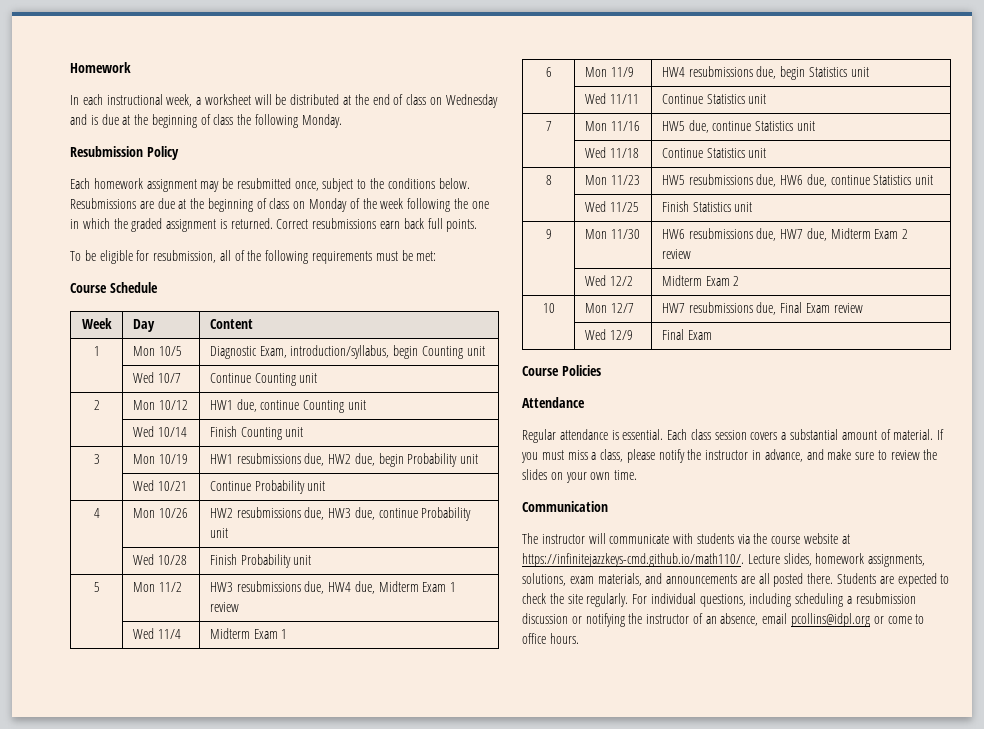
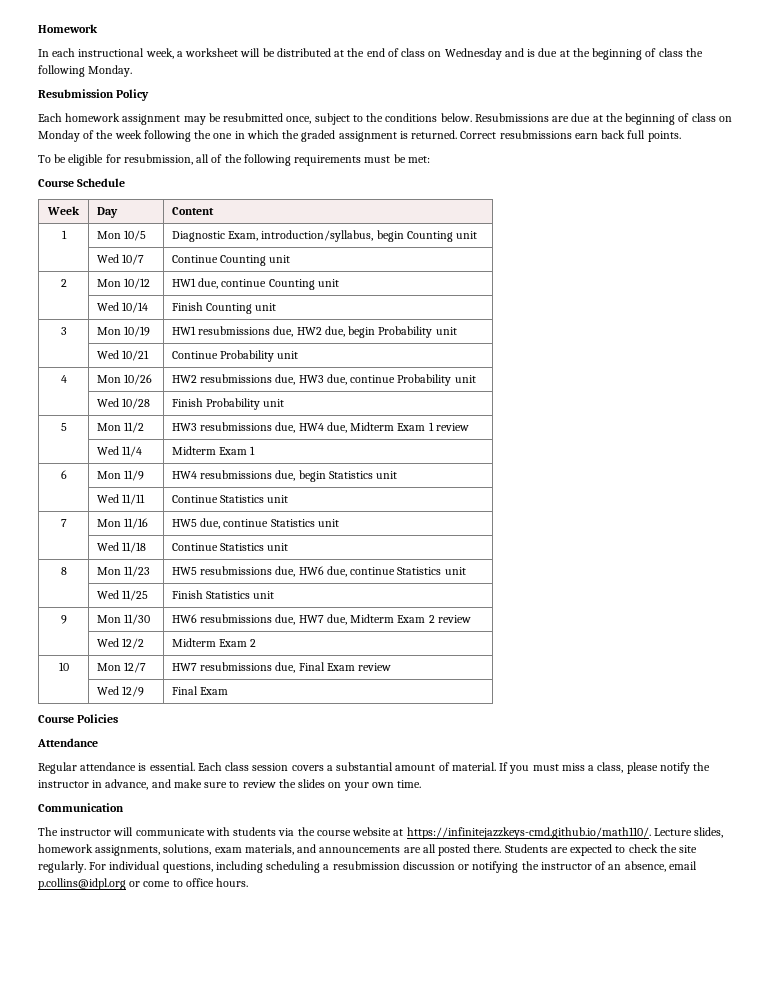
[791,613,871,627] pcollins@idpl.org -> [38,878,126,890] p.collins@idpl.org

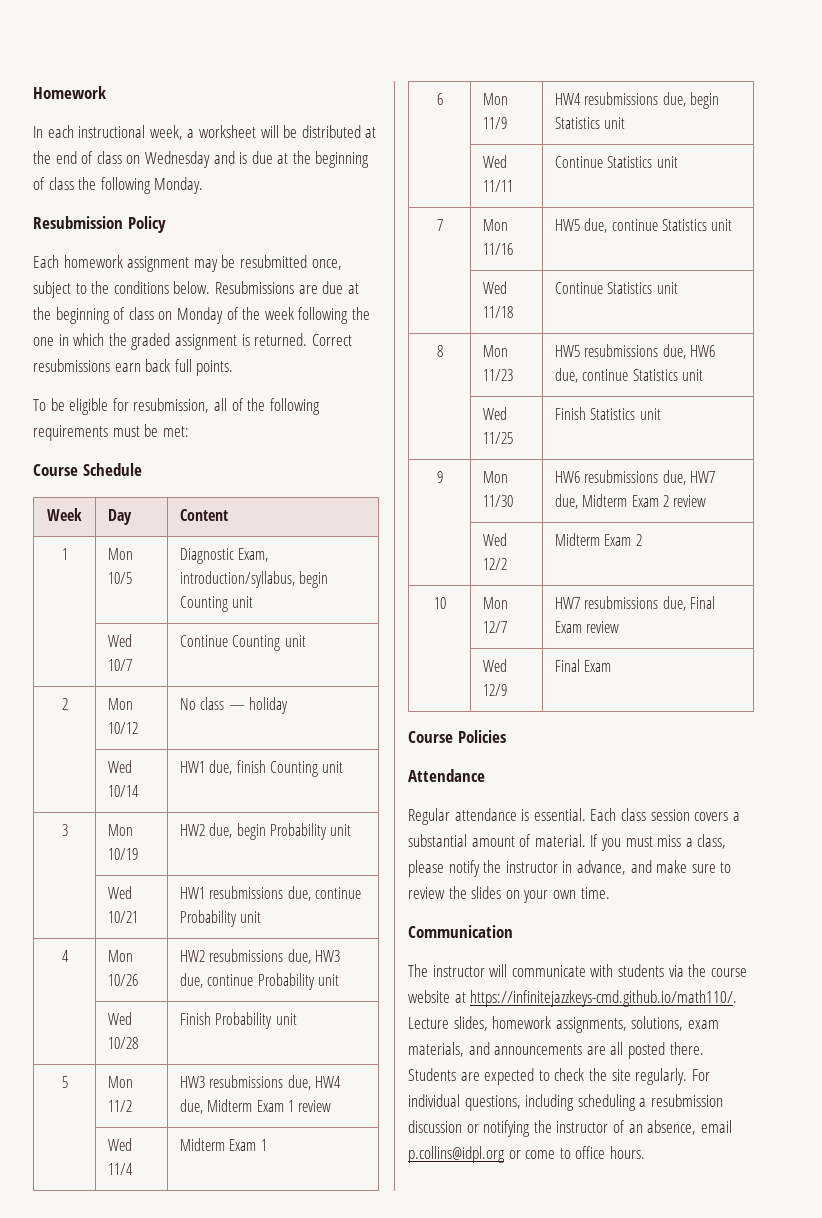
[172,278,339,290] HW1 due, continue Counting unit -> [180,697,288,714] No class — holiday
[172,302,204,311] Finish -> [180,760,266,775] HW1 due, finish
[172,326,294,337] HW1 resubmissions due, -> (139, 854) none
[172,351,219,359] Continue -> [180,886,361,901] HW1 resubmissions due, continue

